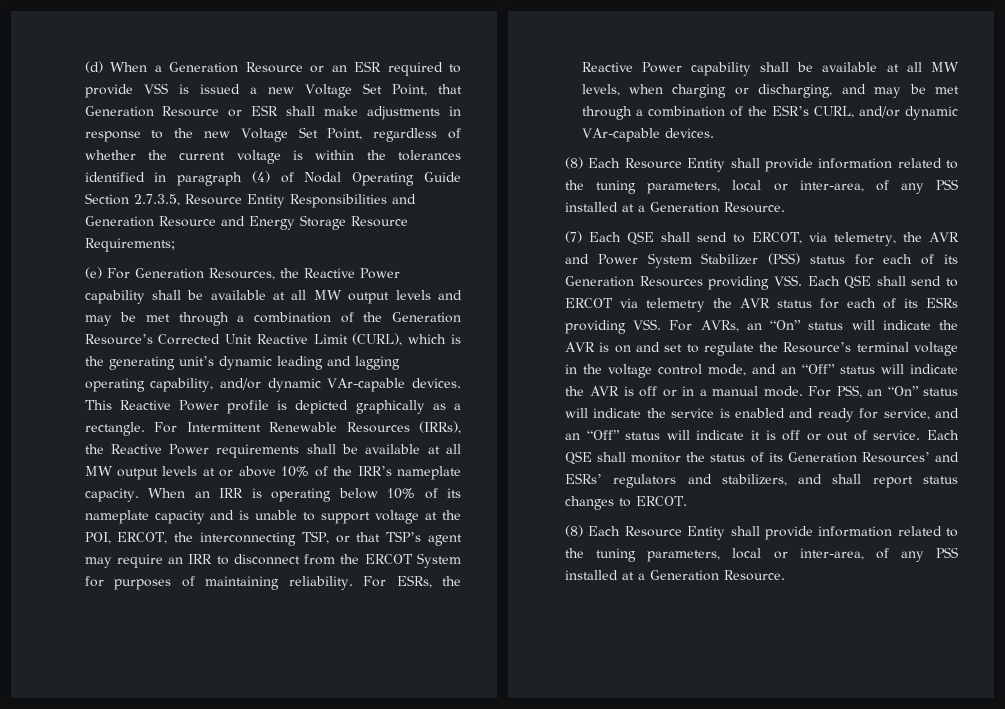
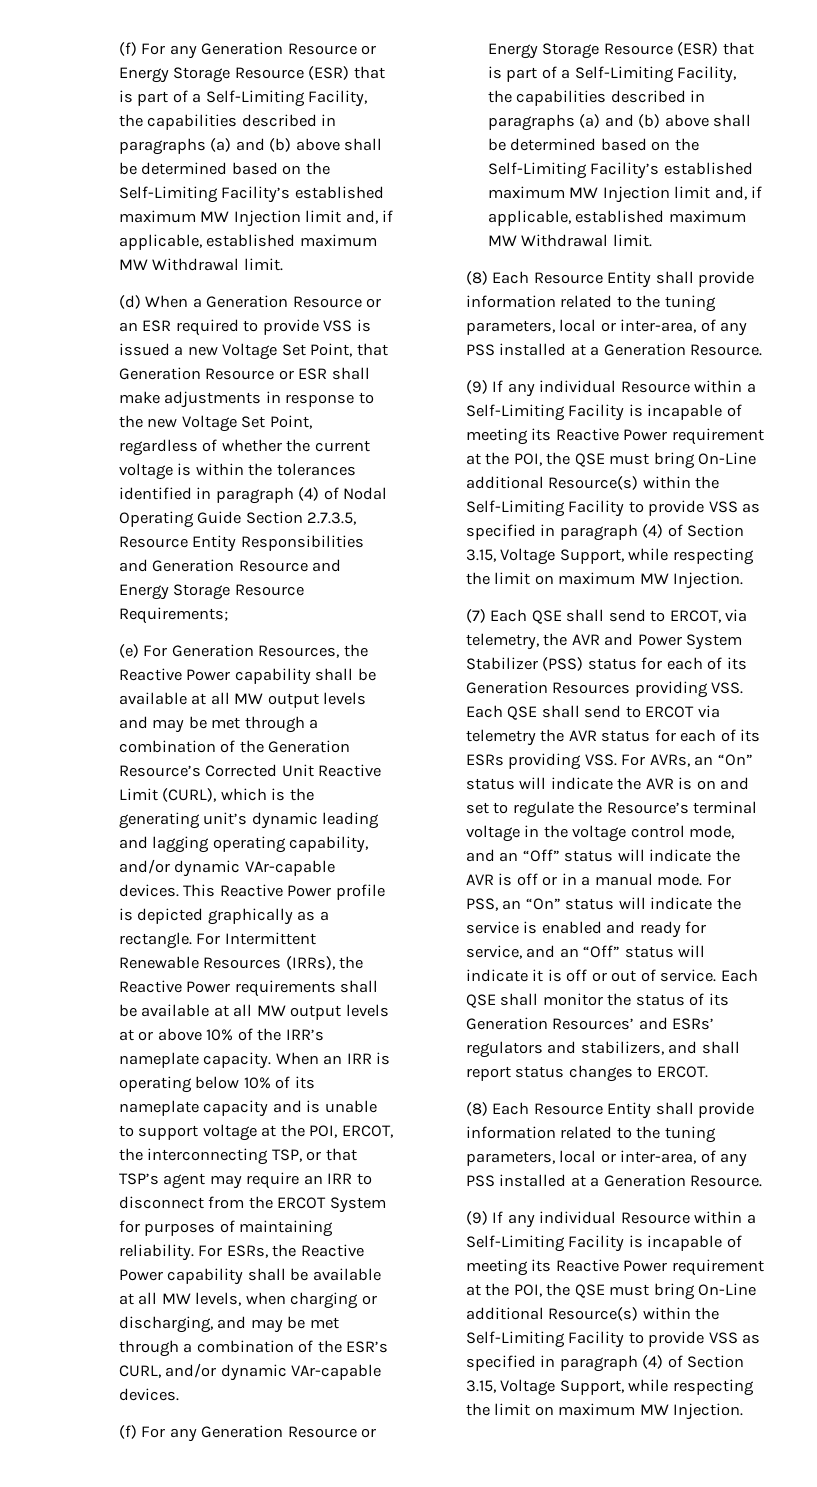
(84, 67) none -> [118,42,377,59] [118,66,385,83] [118,90,368,107] [118,114,337,130] [118,138,383,155] [118,162,330,175] [118,186,384,203] [118,210,394,227] [118,234,377,250] [118,258,283,271] (f) For any Generation Resource or Energy Storage Resource (ESR) that is part of a Self-Limiting Facility, the capabilities described in paragraphs (a) and (b) above shall be determined based on the Self-Limiting Facility’s established maximum MW Injection limit and, if applicable, established maximum MW Withdrawal limit. //
(714, 133) none -> [118,1425,377,1442] [487,42,754,59] [487,66,737,83] [487,90,706,106] [487,114,752,131] [487,138,699,151] [487,162,753,179] [487,186,763,203] [487,210,746,226] [487,234,652,247] // (f) For any Generation Resource or Energy Storage Resource (ESR) that is part of a Self-Limiting Facility, the capabilities described in paragraphs (a) and (b) above shall be determined based on the Self-Limiting Facility’s established maximum MW Injection limit and, if applicable, established maximum MW Withdrawal limit.
(786, 207) none -> [465,380,756,397] [465,404,742,421] [465,428,764,445] [465,452,757,469] [465,476,720,490] [465,500,761,517] [465,524,745,541] [465,548,754,565] [465,572,744,589] // (9) If any individual Resource within a Self-Limiting Facility is incapable of meeting its Reactive Power requirement at the POI, the QSE must bring On-Line additional Resource(s) within the Self-Limiting Facility to provide VSS as specified in paragraph (4) of Section 3.15, Voltage Support, while respecting the limit on maximum MW Injection.
(786, 575) none -> [465,1211,756,1228] [465,1235,742,1252] [465,1259,764,1276] [465,1283,757,1300] [465,1307,720,1321] [465,1331,761,1348] [465,1355,745,1372] [465,1379,754,1396] [465,1403,744,1420] // (9) If any individual Resource within a Self-Limiting Facility is incapable of meeting its Reactive Power requirement at the POI, the QSE must bring On-Line additional Resource(s) within the Self-Limiting Facility to provide VSS as specified in paragraph (4) of Section 3.15, Voltage Support, while respecting the limit on maximum MW Injection.

